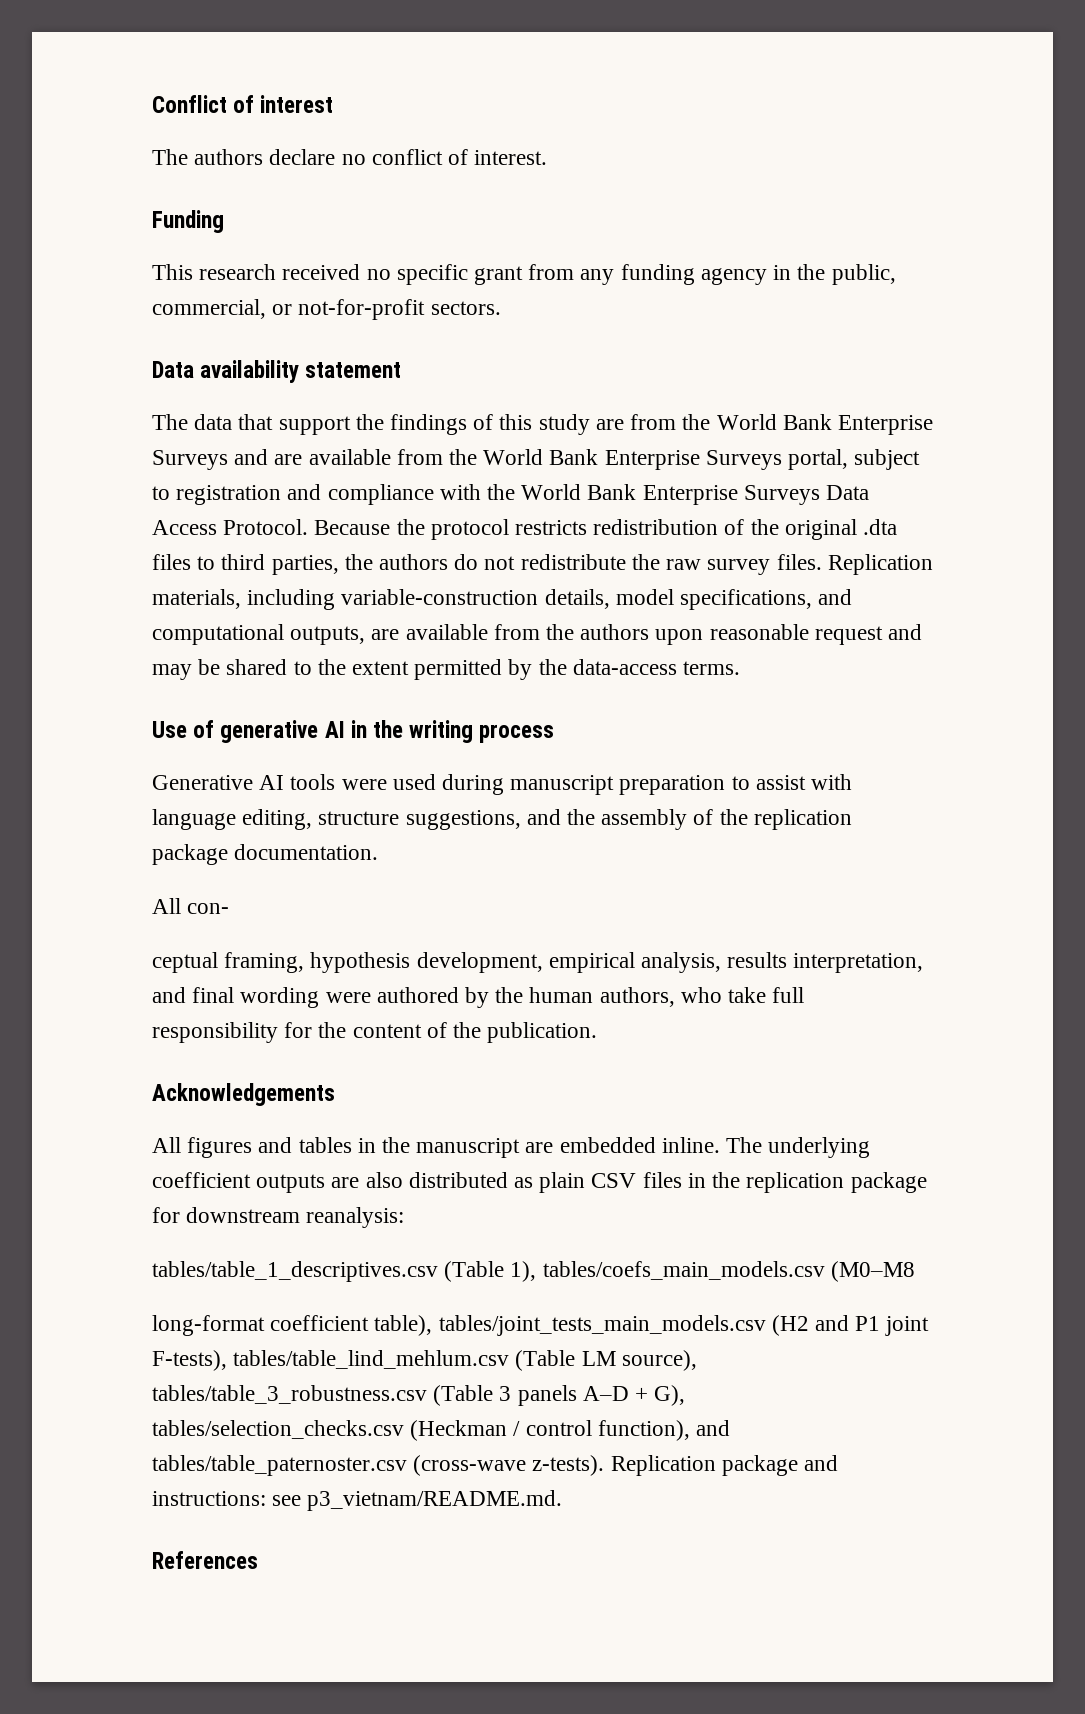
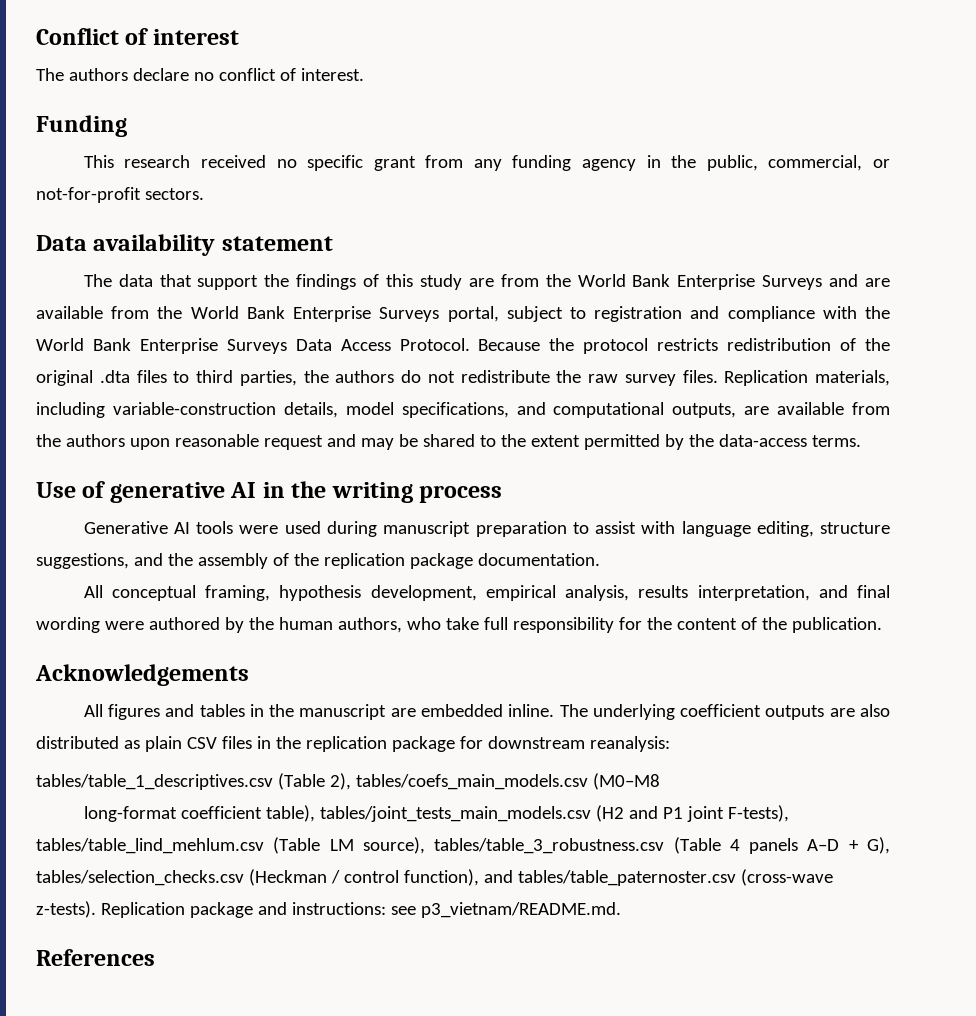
[187,903,230,914] [152,952,218,973] con- // ceptual -> [111,585,196,601] conceptual
[510,1261,537,1282] 1), -> [329,773,351,790] 2),
[499,1386,512,1401] 3 -> [729,839,740,851] 4

